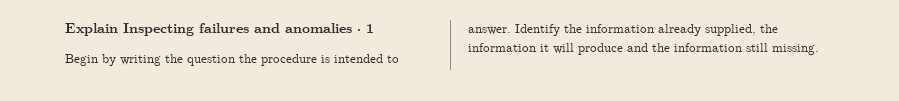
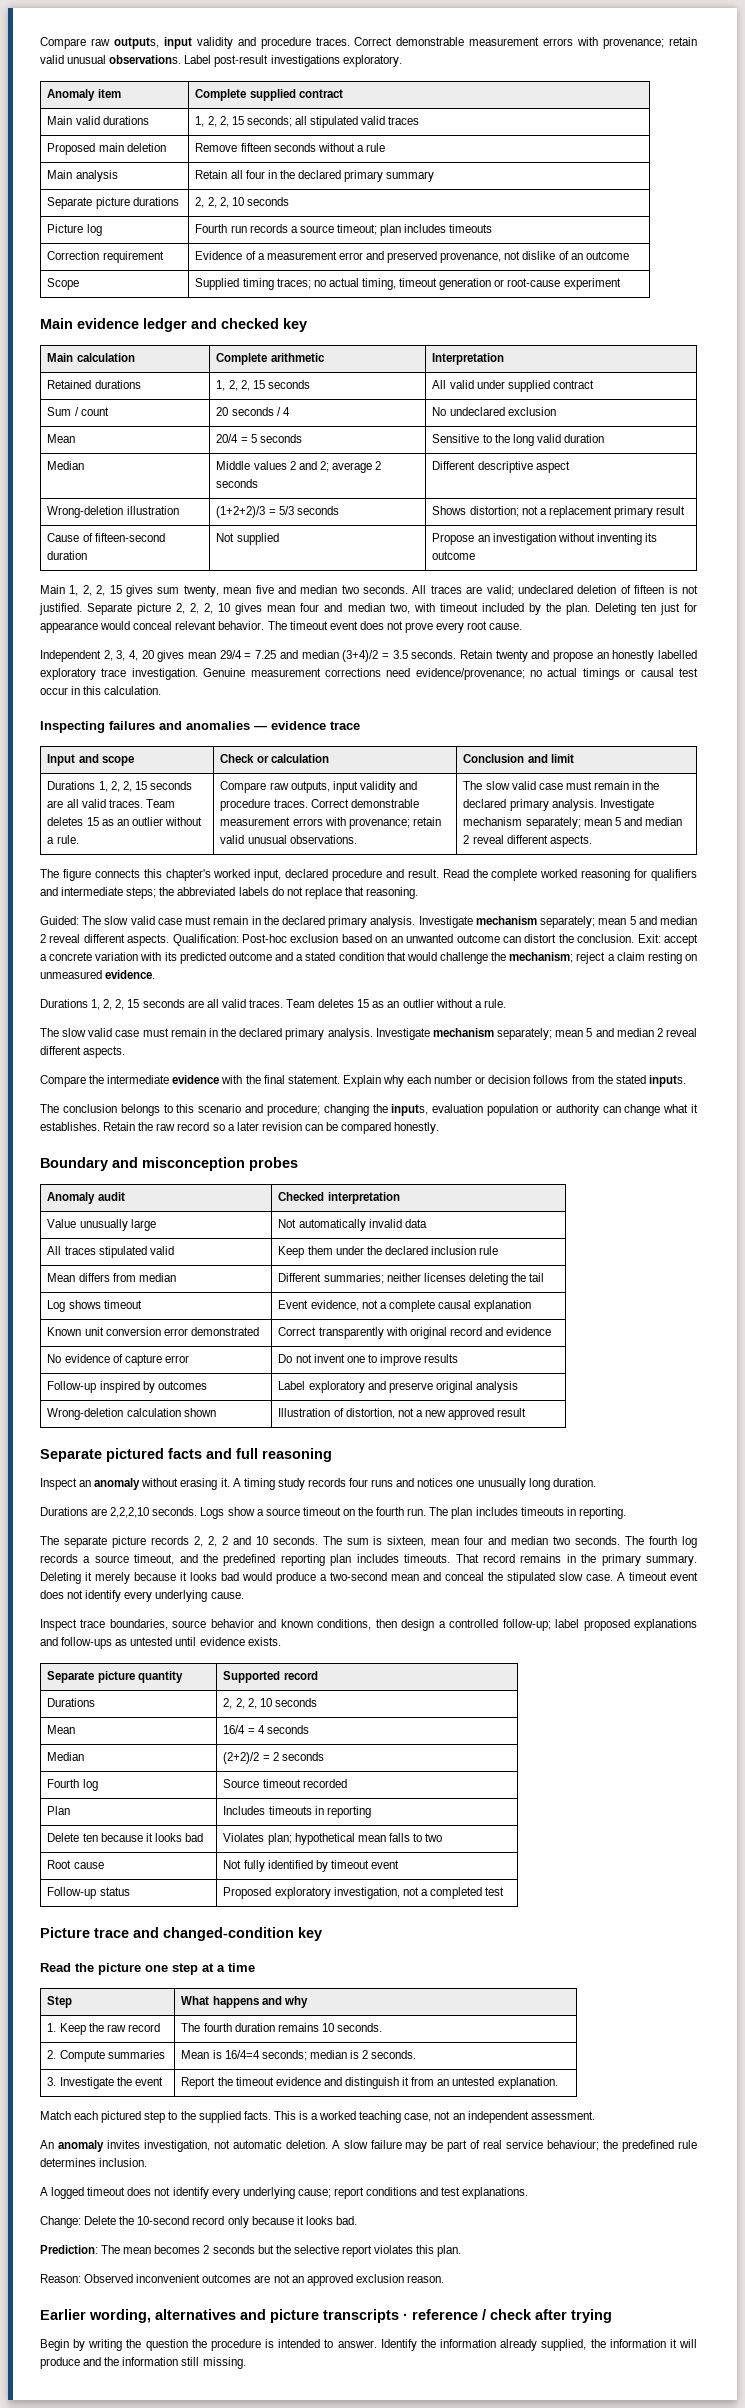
[65,23,374,36] Explain Inspecting failures and anomalies · 1 -> [40,37,698,49] [40,55,402,67] [47,89,121,101] [195,89,343,101] [47,116,149,125] [195,116,420,128] [47,143,166,155] [195,143,385,152] [47,170,118,182] [195,170,435,182] [47,197,179,209] [195,197,289,208] [47,224,102,236] [195,224,493,236] [47,251,164,263] [195,251,629,263] [47,278,80,290] [195,278,621,290] [40,318,307,332] [47,353,135,362] [216,353,325,365] [432,353,505,365] [47,380,141,389] [216,380,310,391] [432,380,594,392] [47,407,109,416] [216,407,290,416] [432,407,556,416] [47,434,76,443] [216,434,302,443] [432,434,604,446] [47,461,85,470] [216,461,382,473] [216,479,259,488] [432,461,570,473] [47,506,179,518] [216,506,339,518] [432,506,686,518] [47,533,165,542] [47,551,88,560] [216,533,279,545] [432,533,657,545] [432,551,476,560] [40,585,698,597] [39,603,697,615] [40,621,523,633] [40,650,697,662] [40,668,698,680] [40,686,162,695] [40,721,360,733] [47,754,134,766] [220,754,329,763] [463,754,574,763] [47,781,192,792] [47,799,175,808] [47,817,202,826] [47,835,79,844] [220,781,417,793] [220,799,419,811] [220,817,441,829] [220,835,357,844] [463,781,660,790] [463,799,654,811] [463,817,682,829] [463,835,592,847] [40,869,697,881] [40,887,419,899] [40,916,697,928] [40,934,698,946] [40,952,697,964] [40,970,156,979] [40,999,506,1010] [40,1028,697,1040] [40,1046,126,1058] [40,1075,686,1087] [40,1104,698,1116] [40,1122,440,1134] [40,1157,298,1171] [47,1192,125,1204] [278,1192,400,1204] [47,1219,156,1231] [278,1219,427,1231] [47,1246,174,1258] [278,1246,499,1258] [47,1273,176,1282] [278,1273,545,1285] [47,1300,142,1312] [278,1300,532,1312] [47,1327,259,1336] [278,1327,552,1339] [47,1354,189,1366] [278,1354,459,1366] [47,1381,207,1393] [278,1381,518,1393] [47,1408,216,1420] [278,1408,527,1420] [40,1448,332,1462] [40,1478,596,1490] [40,1507,626,1519] [40,1536,697,1548] [40,1554,697,1566] [40,1572,698,1584] [40,1590,244,1602] [40,1619,697,1631] [40,1637,281,1649] [47,1671,183,1683] [223,1671,318,1683] [47,1698,96,1707] [223,1698,317,1709] [47,1725,76,1734] [223,1725,309,1734] [47,1752,85,1761] [223,1752,324,1764] [47,1779,98,1791] [223,1779,347,1788] [47,1806,71,1815] [223,1806,371,1818] [47,1833,203,1842] [223,1833,443,1845] [47,1860,104,1869] [223,1860,399,1872] [47,1887,130,1899] [223,1887,505,1899] [40,1927,322,1941] [40,1963,255,1975] [47,1996,73,2008] [181,1996,308,2008] [47,2023,160,2035] [181,2023,382,2032] [47,2050,165,2062] [181,2050,417,2061] [47,2077,163,2089] [181,2077,558,2089] [40,2111,595,2123] [40,2140,698,2152] [40,2158,148,2167] [40,2187,529,2199] [40,2216,357,2228] [40,2245,462,2257] [40,2274,444,2286] [40,2309,612,2323] Compare raw outputs, input validity and procedure traces. Correct demonstrable measurement errors with provenance; retain valid unusual observations. Label post-result investigations exploratory. // Anomaly item | Complete supplied contract // Main valid durations | 1, 2, 2, 15 seconds; all stipulated valid traces // Proposed main deletion | Remove fifteen seconds without a rule // Main analysis | Retain all four in the declared primary summary // Separate picture durations | 2, 2, 2, 10 seconds // Picture log | Fourth run records a source timeout; plan includes timeouts // Correction requirement | Evidence of a measurement error and preserved provenance, not dislike of an outcome // Scope | Supplied timing traces; no actual timing, timeout generation or root-cause experiment // Main evidence ledger and checked key // Main calculation | Complete arithmetic | Interpretation // Retained durations | 1, 2, 2, 15 seconds | All valid under supplied contract // Sum / count | 20 seconds / 4 | No undeclared exclusion // Mean | 20/4 = 5 seconds | Sensitive to the long valid duration // Median | Middle values 2 and 2; average 2 seconds | Different descriptive aspect // Wrong-deletion illustration | (1+2+2)/3 = 5/3 seconds | Shows distortion; not a replacement primary result // Cause of fifteen-second duration | Not supplied | Propose an investigation without inventing its outcome // Main 1, 2, 2, 15 gives sum twenty, mean five and median two seconds. All traces are valid; undeclared deletion of fifteen is not justified. Separate picture 2, 2, 2, 10 gives mean four and median two, with timeout included by the plan. Deleting ten just for appearance would conceal relevant behavior. The timeout event does not prove every root cause. // Independent 2, 3, 4, 20 gives mean 29/4 = 7.25 and median (3+4)/2 = 3.5 seconds. Retain twenty and propose an honestly labelled exploratory trace investigation. Genuine measurement corrections need evidence/provenance; no actual timings or causal test occur in this calculation. // Inspecting failures and anomalies — evidence trace // Input and scope | Check or calculation | Conclusion and limit // Durations 1, 2, 2, 15 seconds are all valid traces. Team deletes 15 as an outlier without a rule. | Compare raw outputs, input validity and procedure traces. Correct demonstrable measurement errors with provenance; retain valid unusual observations. | The slow valid case must remain in the declared primary analysis. Investigate mechanism separately; mean 5 and median 2 reveal different aspects. // The figure connects this chapter's worked input, declared procedure and result. Read the complete worked reasoning for qualifiers and intermediate steps; the abbreviated labels do not replace that reasoning. // Guided: The slow valid case must remain in the declared primary analysis. Investigate mechanism separately; mean 5 and median 2 reveal different aspects. Qualification: Post-hoc exclusion based on an unwanted outcome can distort the conclusion. Exit: accept a concrete variation with its predicted outcome and a stated condition that would challenge the mechanism; reject a claim resting on unmeasured evidence. // Durations 1, 2, 2, 15 seconds are all valid traces. Team deletes 15 as an outlier without a rule. // The slow valid case must remain in the declared primary analysis. Investigate mechanism separately; mean 5 and median 2 reveal different aspects. // Compare the intermediate evidence with the final statement. Explain why each number or decision follows from the stated inputs. // The conclusion belongs to this scenario and procedure; changing the inputs, evaluation population or authority can change what it establishes. Retain the raw record so a later revision can be compared honestly. // Boundary and misconception probes // Anomaly audit | Checked interpretation // Value unusually large | Not automatically invalid data // All traces stipulated valid | Keep them under the declared inclusion rule // Mean differs from median | Different summaries; neither licenses deleting the tail // Log shows timeout | Event evidence, not a complete causal explanation // Known unit conversion error demonstrated | Correct transparently with original record and evidence // No evidence of capture error | Do not invent one to improve results // Follow-up inspired by outcomes | Label exploratory and preserve original analysis // Wrong-deletion calculation shown | Illustration of distortion, not a new approved result // Separate pictured facts and full reasoning // Inspect an anomaly without erasing it. A timing study records four runs and notices one unusually long duration. // Durations are 2,2,2,10 seconds. Logs show a source timeout on the fourth run. The plan includes timeouts in reporting. // The separate picture records 2, 2, 2 and 10 seconds. The sum is sixteen, mean four and median two seconds. The fourth log records a source timeout, and the predefined reporting plan includes timeouts. That record remains in the primary summary. Deleting it merely because it looks bad would produce a two-second mean and conceal the stipulated slow case. A timeout event does not identify every underlying cause. // Inspect trace boundaries, source behavior and known conditions, then design a controlled follow-up; label proposed explanations and follow-ups as untested until evidence exists. // Separate picture quantity | Supported record // Durations | 2, 2, 2, 10 seconds // Mean | 16/4 = 4 seconds // Median | (2+2)/2 = 2 seconds // Fourth log | Source timeout recorded // Plan | Includes timeouts in reporting // Delete ten because it looks bad | Violates plan; hypothetical mean falls to two // Root cause | Not fully identified by timeout event // Follow-up status | Proposed exploratory investigation, not a completed test // Picture trace and changed-condition key // Read the picture one step at a time // Step | What happens and why // 1. Keep the raw record | The fourth duration remains 10 seconds. // 2. Compute summaries | Mean is 16/4=4 seconds; median is 2 seconds. // 3. Investigate the event | Report the timeout evidence and distinguish it from an untested explanation. // Match each pictured step to the supplied facts. This is a worked teaching case, not an independent assessment. // An anomaly invites investigation, not automatic deletion. A slow failure may be part of real service behaviour; the predefined rule determines inclusion. // A logged timeout does not identify every underlying cause; report conditions and test explanations. // Change: Delete the 10-second record only because it looks bad. // Prediction: The mean becomes 2 seconds but the selective report violates this plan. // Reason: Observed inconvenient outcomes are not an approved exclusion reason. // Earlier wording, alternatives and picture transcripts · reference / check after trying

